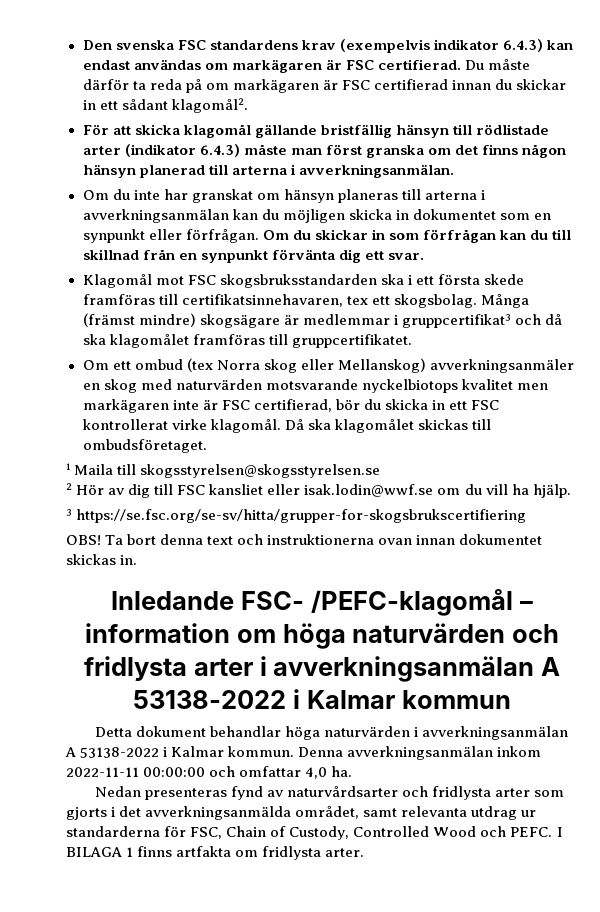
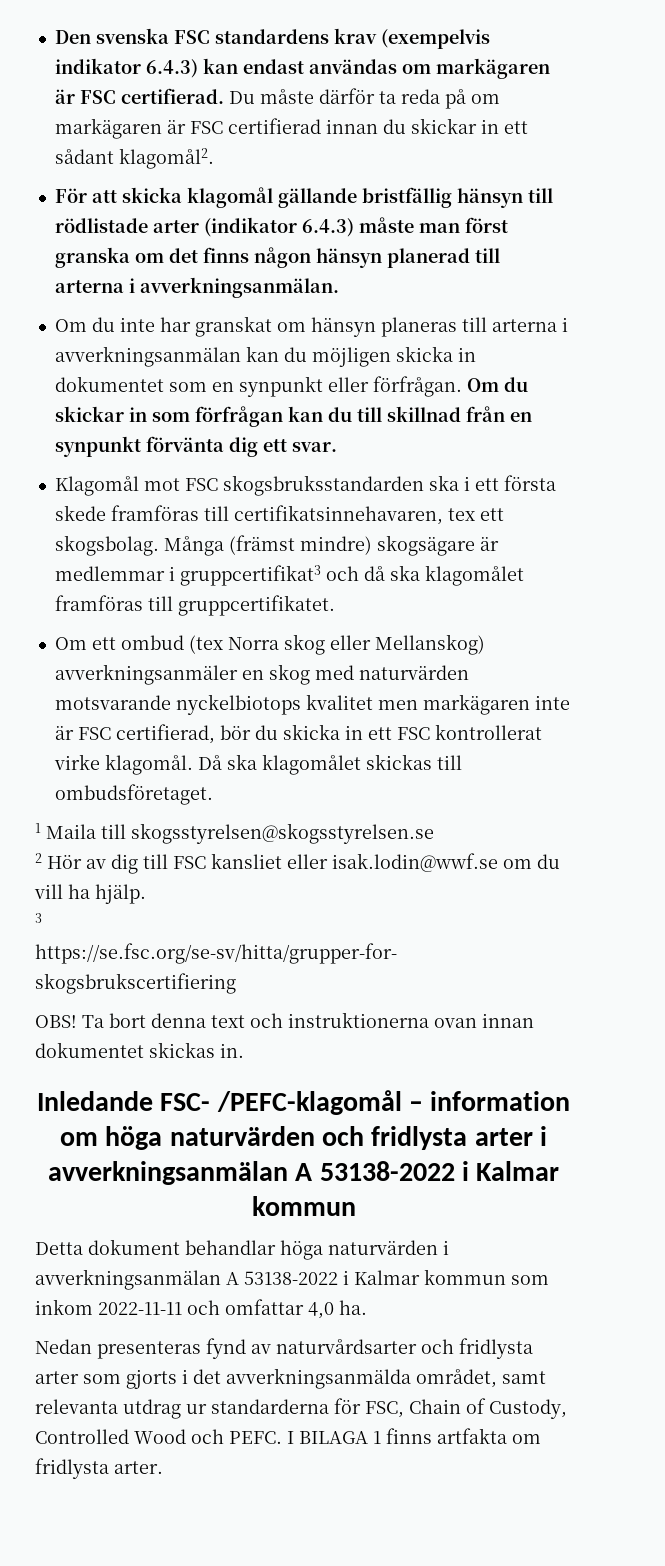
[228,746,494,760] kommun. Denna avverkningsanmälan -> [424,1269,549,1285] kommun som
[143,767,206,777] 00:00:00 -> (182, 1308) none

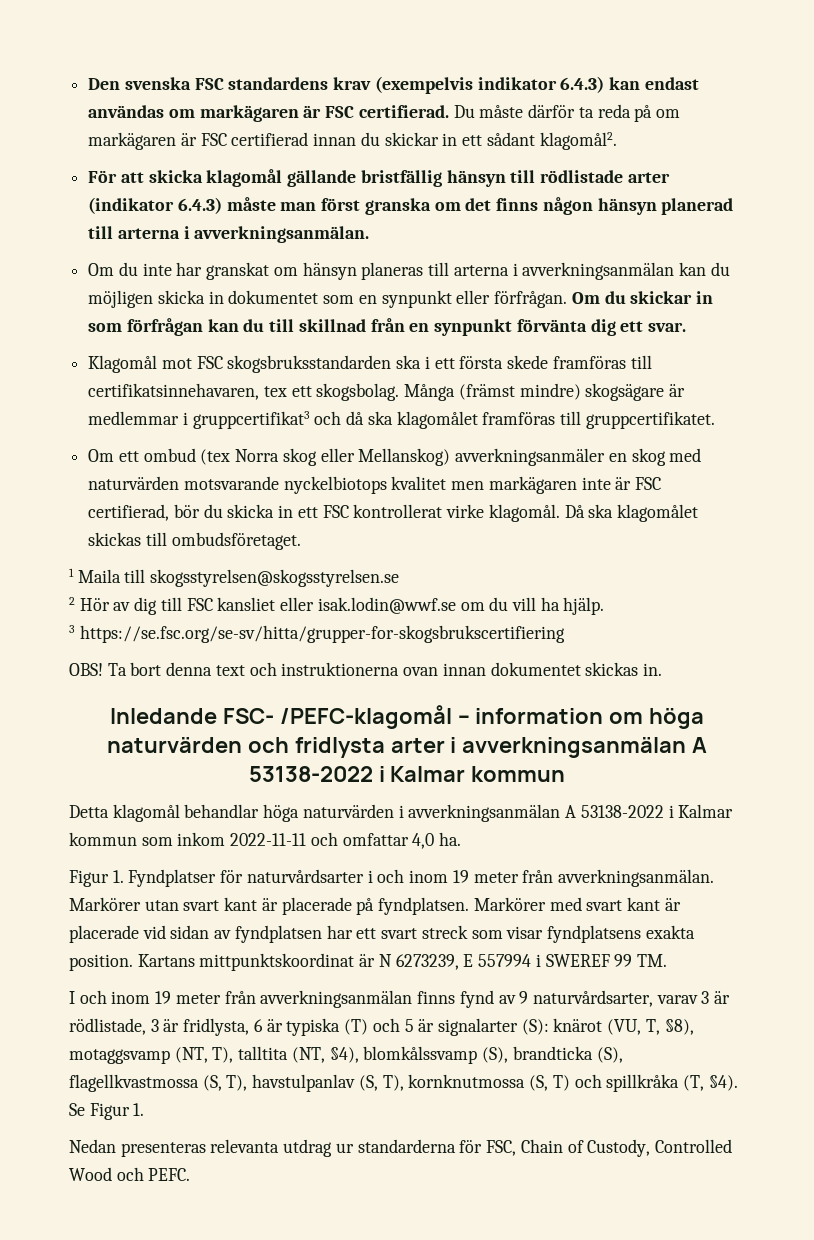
[88,1239,180,1255] dokument -> [112,804,180,822] klagomål
[35,1338,533,1359] [35,1368,546,1389] Nedan presenteras fynd av naturvårdsarter och fridlysta arter som gjorts i det avverkningsanmälda området, samt -> [69,869,714,887] [69,897,681,915] [69,925,695,943] [69,953,667,971] [69,990,731,1008] [69,1018,694,1036] [69,1046,623,1064] [69,1074,738,1092] [69,1103,145,1120] [69,1139,206,1157] Figur 1. Fyndplatser för naturvårdsarter i och inom 19 meter från avverkningsanmälan. Markörer utan svart kant är placerade på fyndplatsen. Markörer med svart kant är placerade vid sidan av fyndplatsen har ett svart streck som visar fyndplatsens exakta position. Kartans mittpunktskoordinat är N 6273239, E 557994 i SWEREF 99 TM. // I och inom 19 meter från avverkningsanmälan finns fynd av 9 naturvårdsarter, varav 3 är rödlistade, 3 är fridlysta, 6 är typiska (T) och 5 är signalarter (S): knärot (VU, T, §8), motaggsvamp (NT, T), talltita (NT, §4), blomkålssvamp (S), brandticka (S), flagellkvastmossa (S, T), havstulpanlav (S, T), kornknutmossa (S, T) och spillkråka (T, §4). Se Figur 1. // Nedan presenteras
[287,1428,541,1444] [35,1458,163,1479] I BILAGA 1 finns artfakta om fridlysta arter. -> (191, 1174) none

